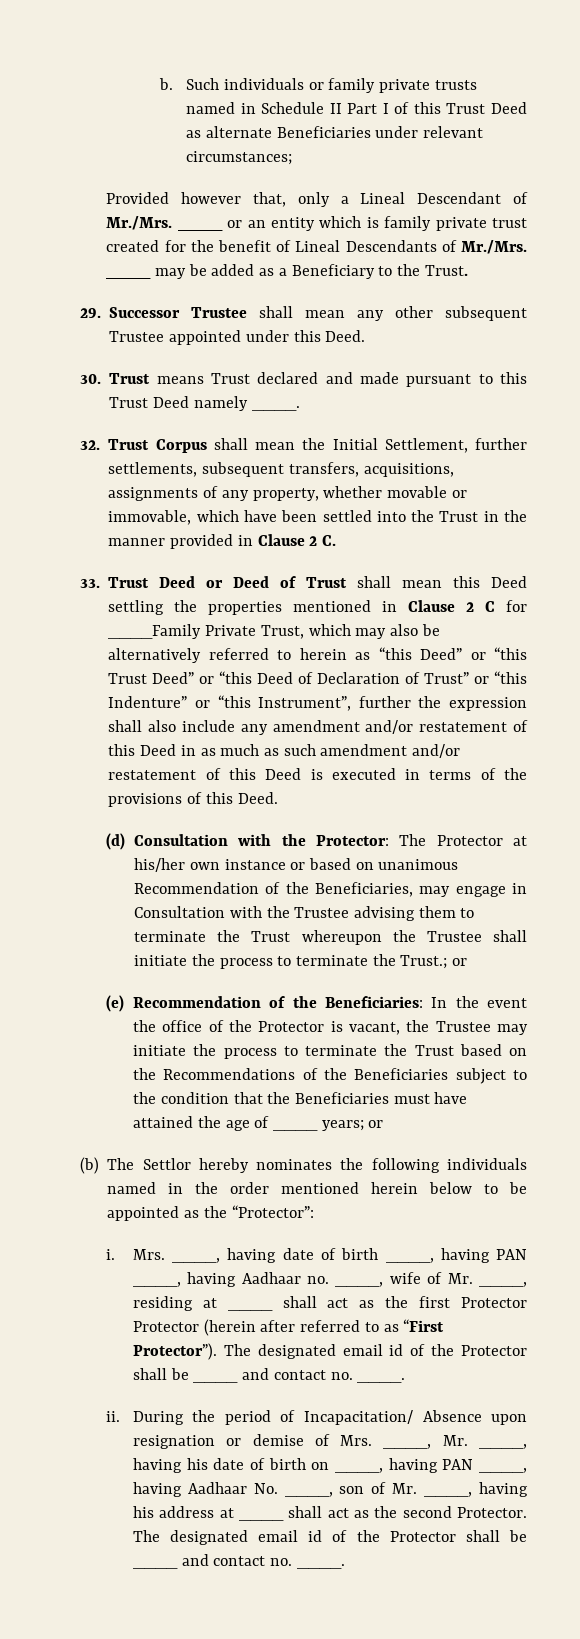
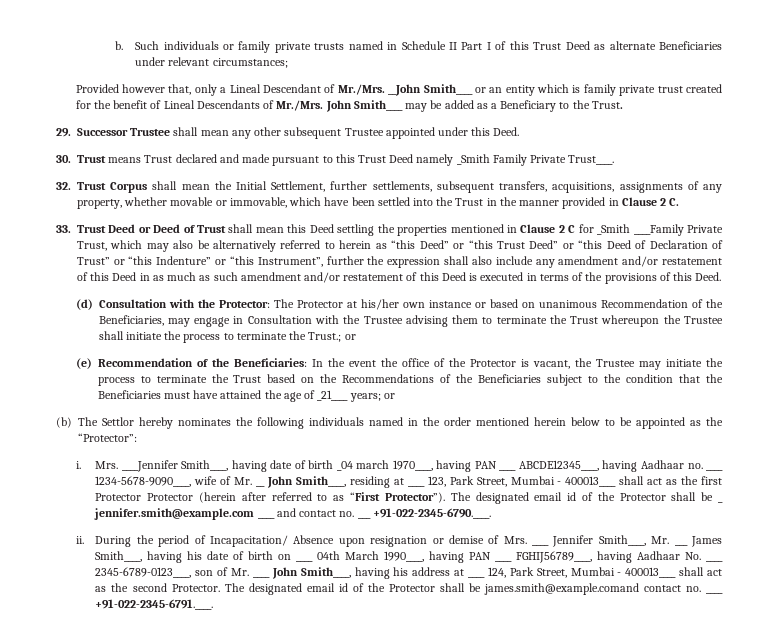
[177,228,223,231] ____ -> [388,84,473,96] __John Smith____
[106,276,152,279] ____ -> [325,100,403,112] John Smith____
[251,406,300,411] ____. -> [456,154,615,166] _Smith Family Private Trust____.
(527, 606) none -> [597,224,631,235] _Smith
[272,1128,318,1131] ____ -> [317,390,349,401] _21____
[172,1258,221,1263] ____, -> [121,460,229,472] ____Jennifer Smith____,
[385,1248,527,1263] [132,1282,181,1287] ____, having PAN ____, -> [336,460,497,472] [499,460,599,471] _04 march 1970____, having PAN ____ ABCDE12345____,
[335,1282,384,1287] ____, -> [706,469,723,471] [95,476,192,487] ____ 1234-5678-9090____,
[478,1282,527,1287] [132,1296,217,1311] [227,1308,273,1311] ____, residing at ____ -> [256,476,404,488] [407,476,617,487] __ John Smith____, residing at ____ 123, Park Street, Mumbai - 400013____
[193,1380,239,1383] [242,1368,406,1383] ____ and contact no. ____. -> [718,501,723,503] [94,508,275,520] [276,508,355,517] [357,508,491,519] _ jennifer.smith@example.com ____ and contact no. ___ +91-022-2345-6790.____.
[383,1435,527,1449] ____, Mr. ____, -> [532,535,670,547] [674,536,722,547] [95,551,143,562] ____ Jennifer Smith____, Mr. ___ James Smith____,
[334,1458,527,1473] ____, having PAN ____, -> [296,560,314,562] [317,551,492,563] [495,551,593,563] ____ 04th March 1990____, having PAN ____ FGHIJ56789____,
[284,1492,333,1497] ____, -> [705,560,723,562] [95,567,192,578] ____ 2345-6789-0123____,
[424,1492,473,1497] ____, -> [252,567,351,579] ____ John Smith____,
(284, 1519) none -> [487,567,677,578] 124, Park Street, Mumbai - 400013____
[132,1566,178,1569] [181,1554,345,1569] ____ and contact no. ____. -> [483,583,701,595] [705,592,723,594] [95,599,214,610] james.smith@example.comand contact no. ____ +91-022-2345-6791.____.

